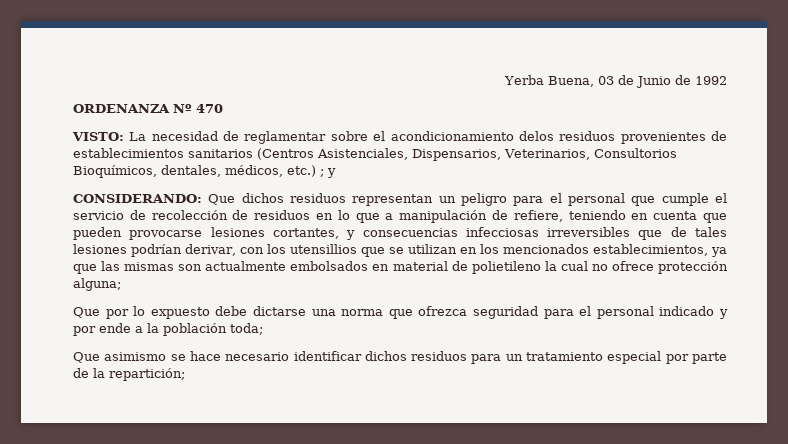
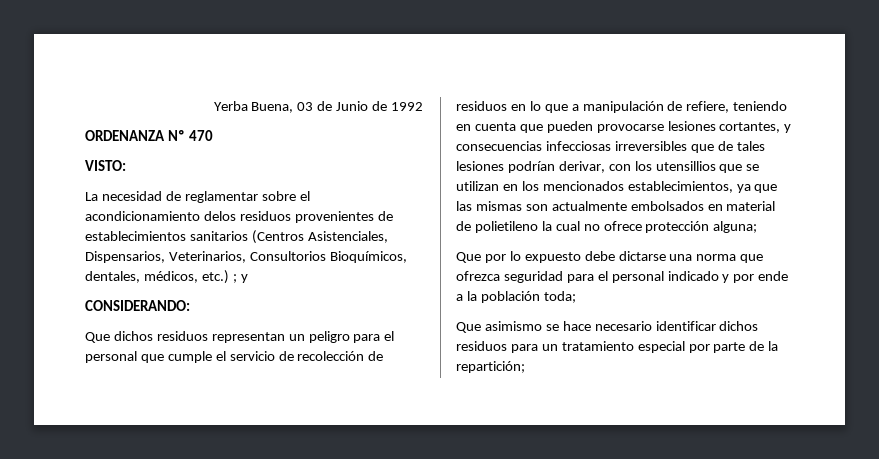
(124, 136) none -> (126, 165) //
(202, 198) none -> (190, 305) //

